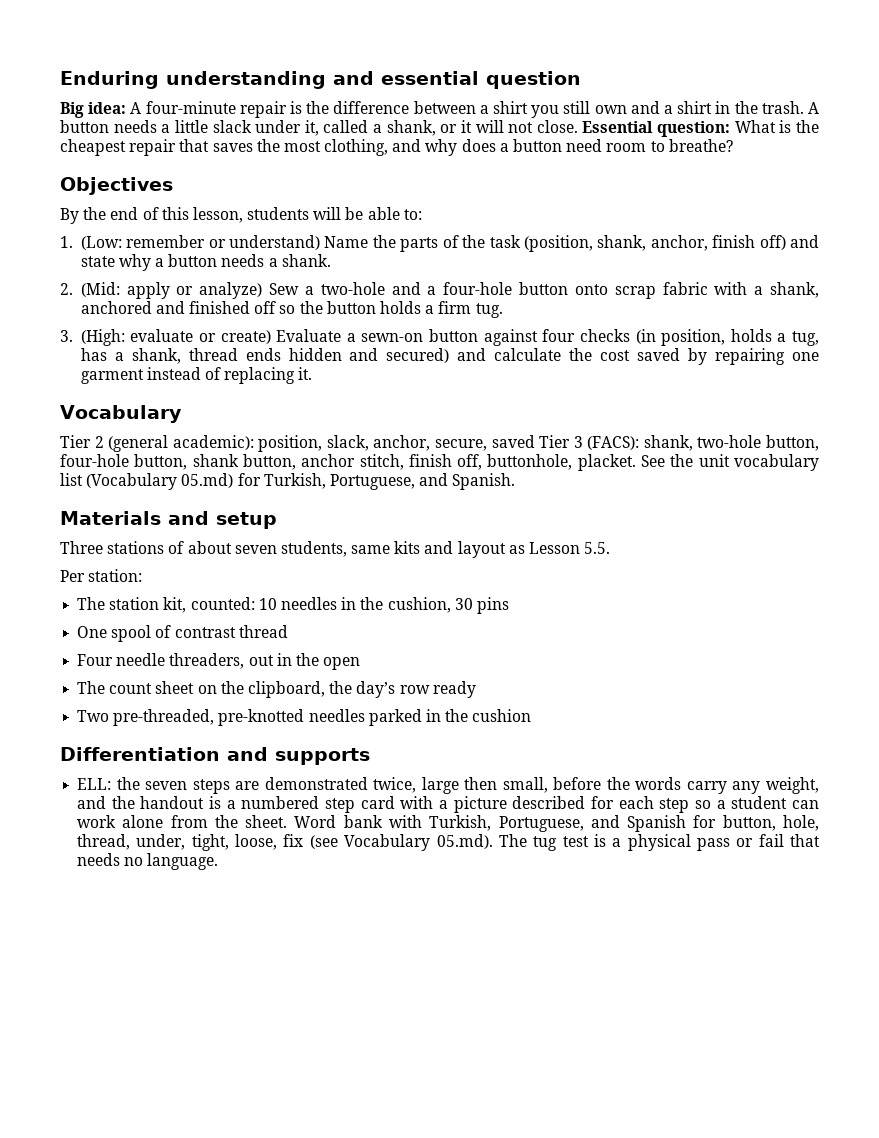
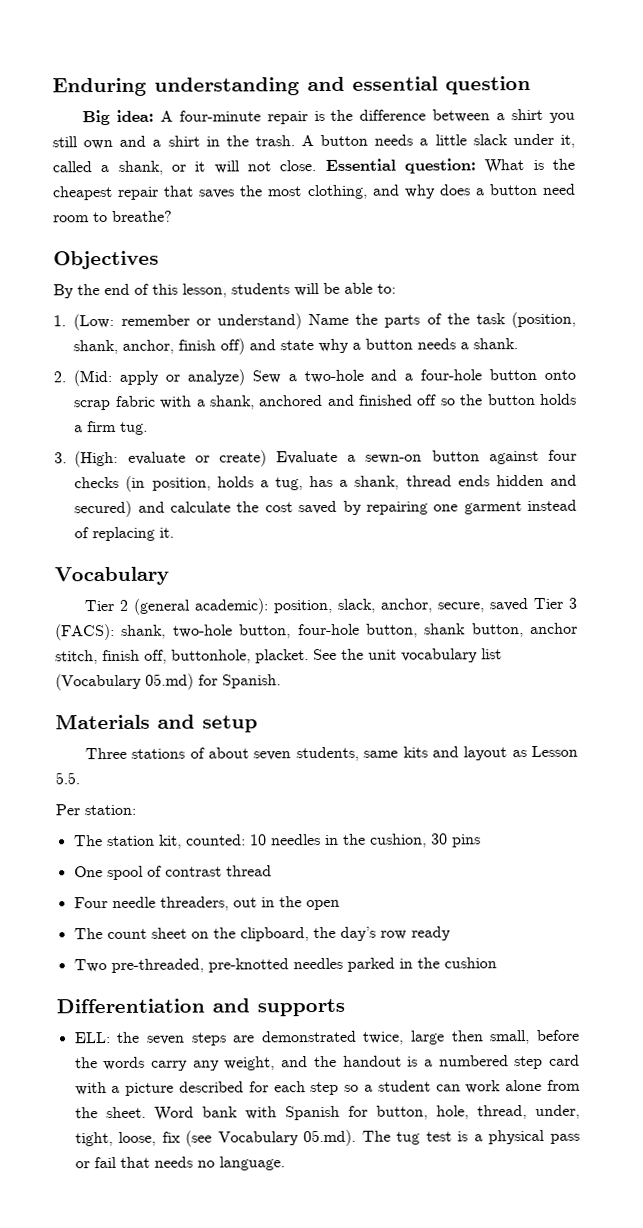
[263,473,449,490] Turkish, Portuguese, and -> (218, 680) none
[429,815,620,832] Turkish, Portuguese, and -> (277, 1113) none

